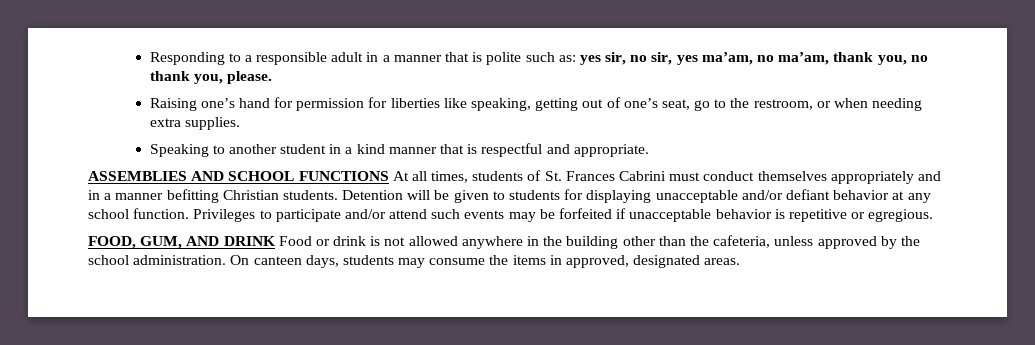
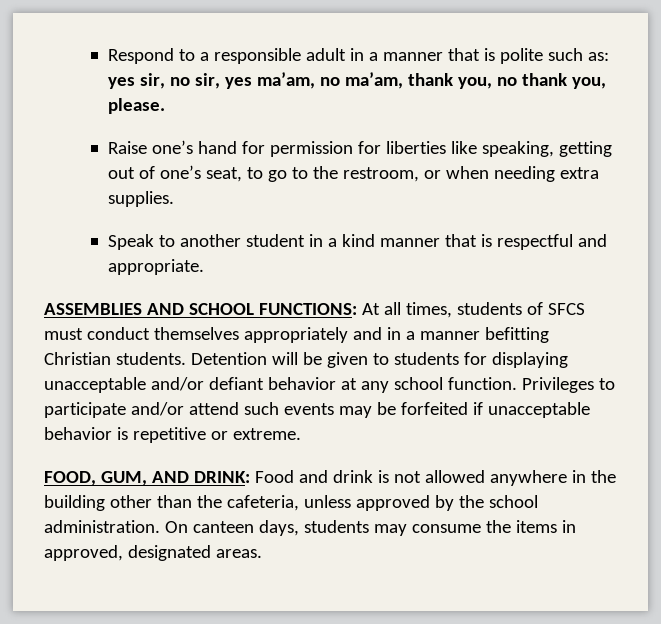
[149,52,225,65] Responding -> [107,48,174,64] Respond
[149,98,197,111] Raising -> [107,141,147,154] Raise
(690, 104) none -> [246,167,263,179] to
[149,144,209,157] Speaking -> [107,234,154,250] Speak
[298,171,389,181] FUNCTIONS -> [258,303,357,315] FUNCTIONS:
[544,171,667,181] St. Frances Cabrini -> [547,303,585,315] SFCS
[868,209,934,222] egregious. -> [232,428,301,440] extreme.
[223,236,330,246] DRINK Food or -> [193,470,328,483] DRINK: Food and

